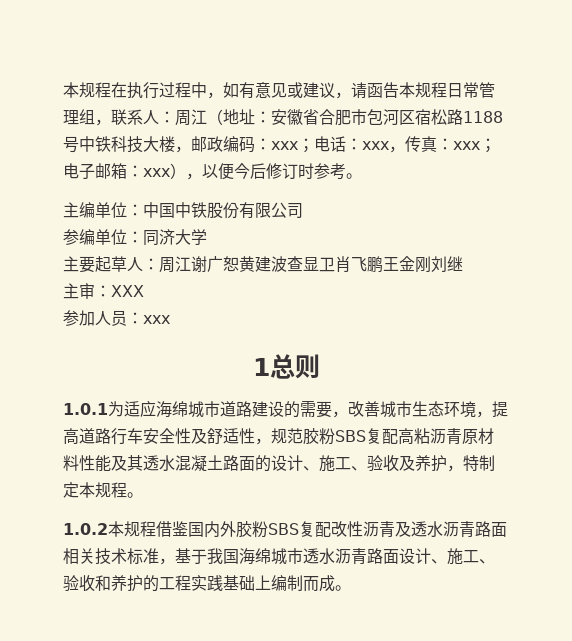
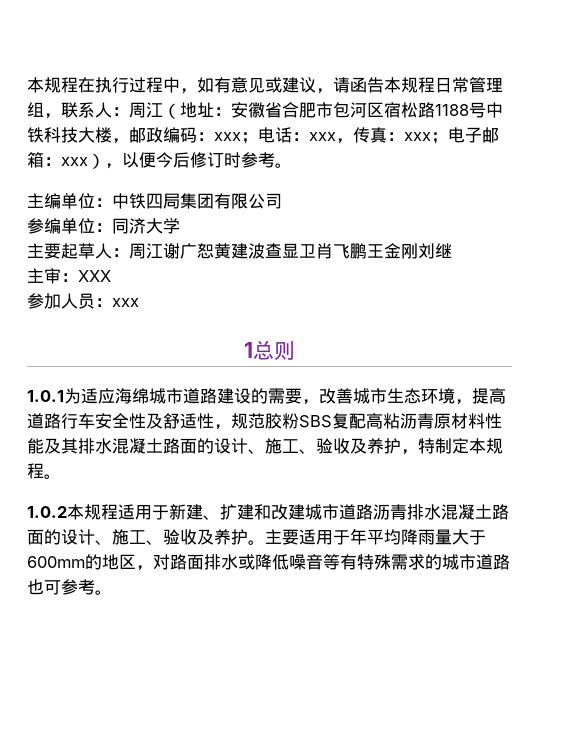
[159,202,239,219] 国中铁股份 -> [129,193,214,209] 铁四局集团
[143,455,159,471] 透 -> [78,438,95,454] 排
[156,521,507,538] [63,548,495,565] [63,575,335,592] 借鉴国内外胶粉SBS复配改性沥青及透水沥青路面相关技术标准，基于我国海绵城市透水沥青路面设计、施工、验收和养护的工程实践基础上编制而成 -> [118,504,509,520] [27,528,486,545] [27,554,510,571] [27,579,95,595] 适用于新建、扩建和改建城市道路沥青排水混凝土路面的设计、施工、验收及养护。主要适用于年平均降雨量大于600mm的地区，对路面排水或降低噪音等有特殊需求的城市道路也可参考

